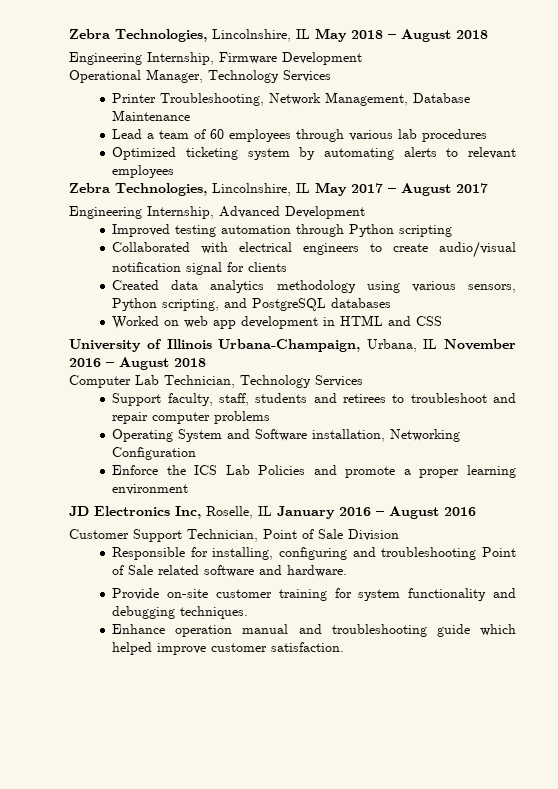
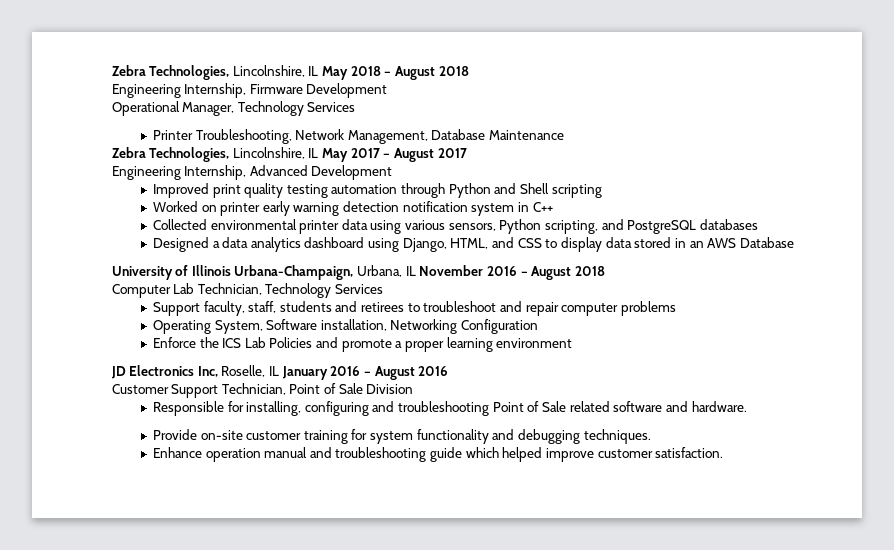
[112,129,488,142] [112,147,516,160] [112,165,175,178] // Lead a team of 60 employees through various lab procedures // Optimized ticketing system by automating alerts to relevant employees -> (565, 135) none
(171, 230) none -> [212,183,284,198] print quality
(395, 230) none -> [494,183,550,194] and Shell
[112,241,516,258] [112,262,288,275] [112,280,356,293] Collaborated with electrical engineers to create audio/visual notification signal for clients // Created data analytics methodology -> [152,201,553,216] [152,219,368,234] Worked on printer early warning detection notification system in C++ // Collected environmental printer data
[112,315,443,329] Worked on web app development in HTML and CSS -> [152,237,794,252] Designed a data analytics dashboard using Django, HTML, and CSS to display data stored in an AWS Database
[178,429,251,442] System and -> [214,320,263,334] System,

